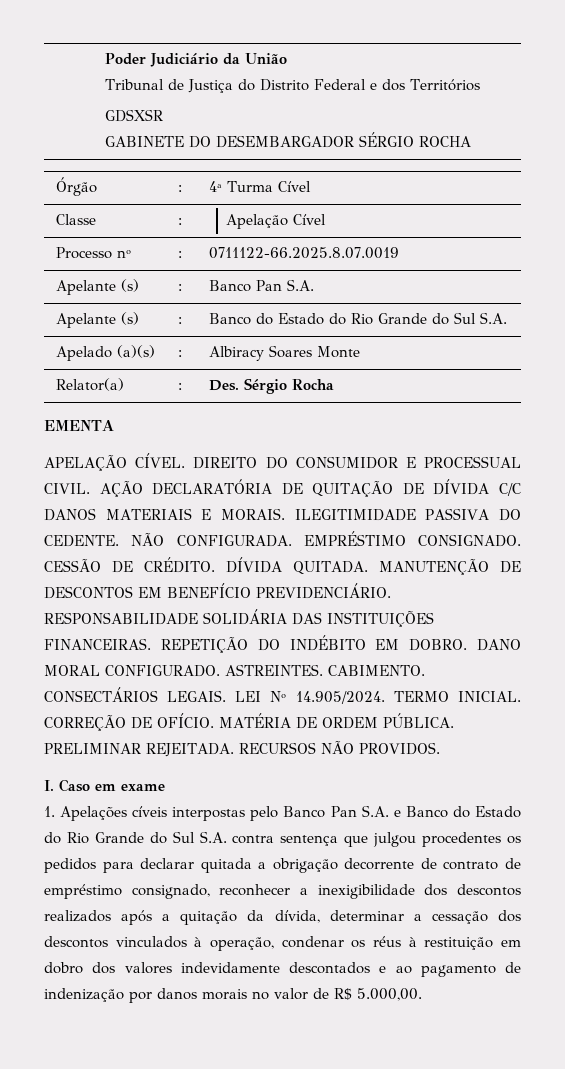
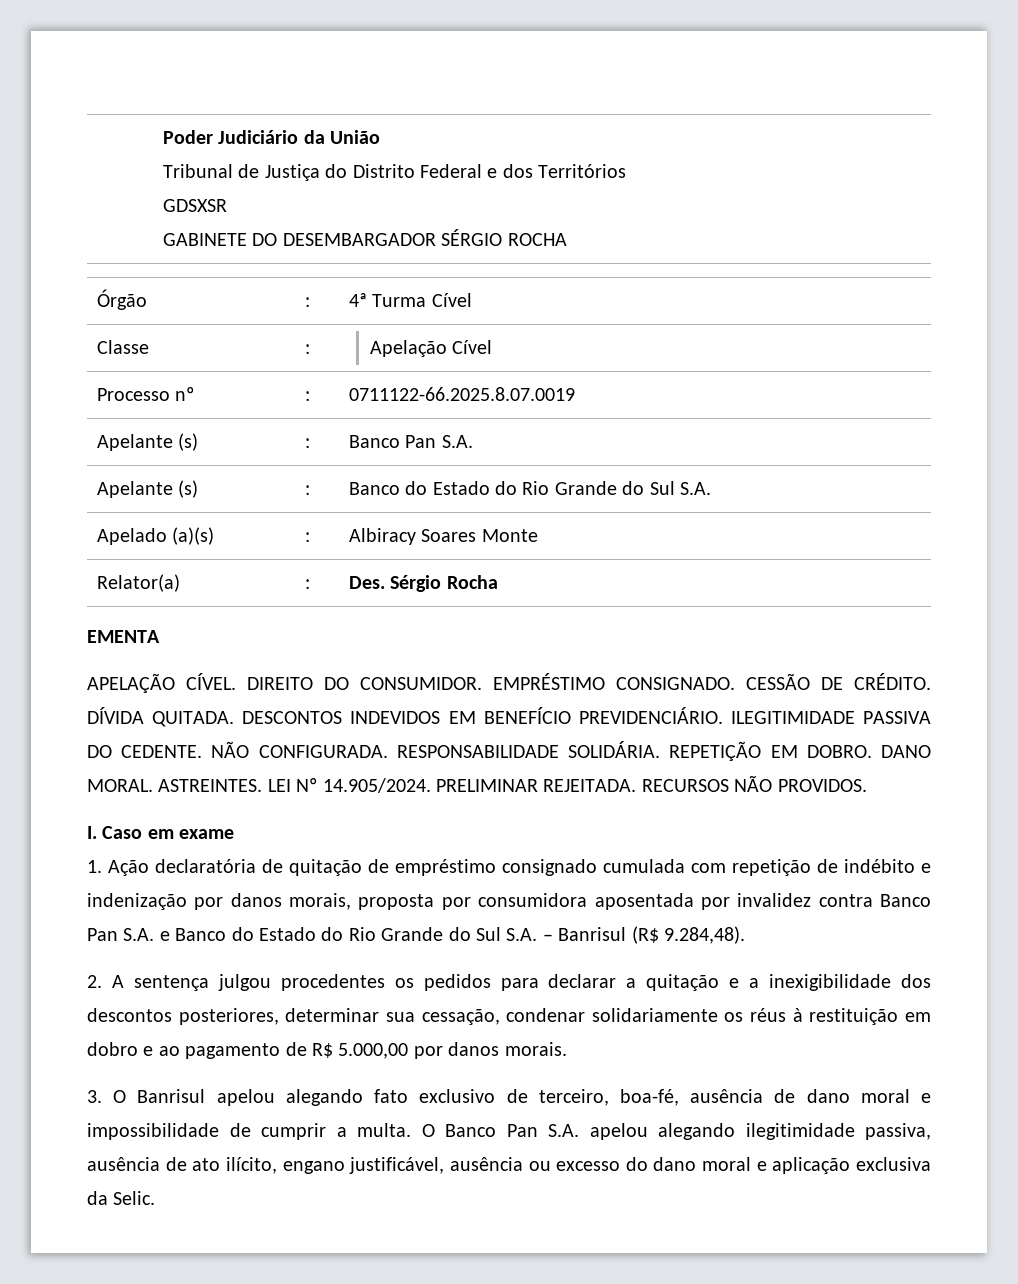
[295,456,521,469] [44,479,521,497] [44,508,521,521] [44,533,292,547] CONSUMIDOR E PROCESSUAL CIVIL. AÇÃO DECLARATÓRIA DE QUITAÇÃO DE DÍVIDA C/C DANOS MATERIAIS E MORAIS. ILEGITIMIDADE PASSIVA DO CEDENTE. NÃO CONFIGURADA. -> [360,677,482,690] CONSUMIDOR.
[378,559,521,575] [44,583,391,599] [44,609,434,627] [44,635,521,653] [44,664,425,677] [44,687,521,704] [44,713,454,731] MANUTENÇÃO DE DESCONTOS EM BENEFÍCIO PREVIDENCIÁRIO. RESPONSABILIDADE SOLIDÁRIA DAS INSTITUIÇÕES FINANCEIRAS. REPETIÇÃO DO INDÉBITO EM DOBRO. DANO MORAL CONFIGURADO. ASTREINTES. CABIMENTO. CONSECTÁRIOS LEGAIS. LEI Nº 14.905/2024. TERMO INICIAL. CORREÇÃO DE OFÍCIO. MATÉRIA DE ORDEM PÚBLICA. -> [242,707,931,724] [87,741,931,761] [87,778,431,793] DESCONTOS INDEVIDOS EM BENEFÍCIO PREVIDENCIÁRIO. ILEGITIMIDADE PASSIVA DO CEDENTE. NÃO CONFIGURADA. RESPONSABILIDADE SOLIDÁRIA. REPETIÇÃO EM DOBRO. DANO MORAL. ASTREINTES. LEI Nº 14.905/2024.
[60,806,279,821] Apelações cíveis interpostas pelo -> [108,859,931,876] [87,893,873,910] Ação declaratória de quitação de empréstimo consignado cumulada com repetição de indébito e indenização por danos morais, proposta por consumidora aposentada por invalidez contra
[232,835,369,847] contra sentença que -> [542,926,745,944] [87,975,209,991] – Banrisul (R$ 9.284,48). // 2. A sentença
[200,858,521,873] [44,884,521,899] [44,910,521,925] [44,936,344,951] quitada a obrigação decorrente de contrato de empréstimo consignado, reconhecer a inexigibilidade dos descontos realizados após a quitação da dívida, determinar a cessação dos descontos vinculados à operação, condenar -> [626,974,932,991] [87,1008,718,1025] a quitação e a inexigibilidade dos descontos posteriores, determinar sua cessação, condenar solidariamente
[92,962,521,977] [44,988,422,1003] dos valores indevidamente descontados e ao pagamento de indenização por danos morais no valor de R$ 5.000,00. -> [143,1042,567,1059] [87,1089,931,1106] [87,1123,931,1140] [87,1157,931,1174] [87,1191,156,1205] e ao pagamento de R$ 5.000,00 por danos morais. // 3. O Banrisul apelou alegando fato exclusivo de terceiro, boa-fé, ausência de dano moral e impossibilidade de cumprir a multa. O Banco Pan S.A. apelou alegando ilegitimidade passiva, ausência de ato ilícito, engano justificável, ausência ou excesso do dano moral e aplicação exclusiva da Selic.

